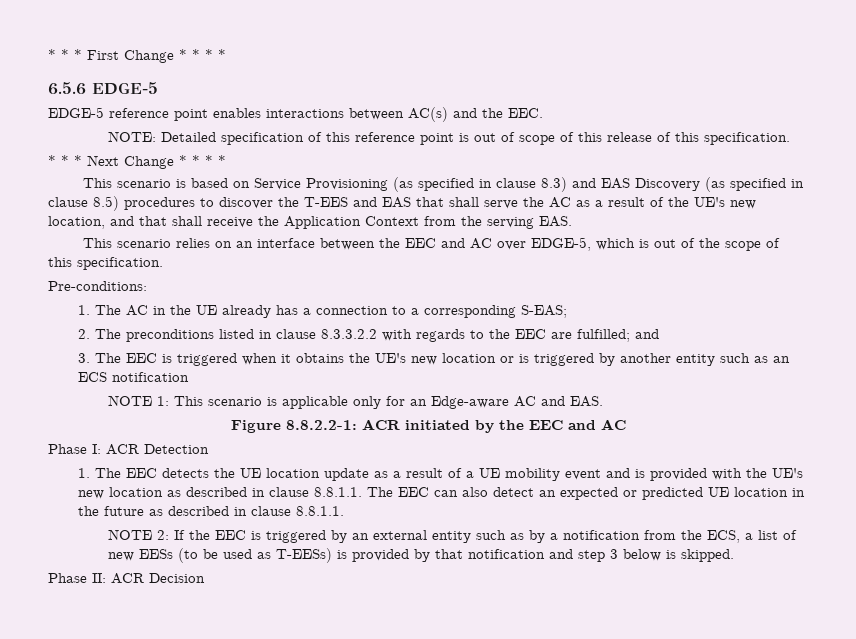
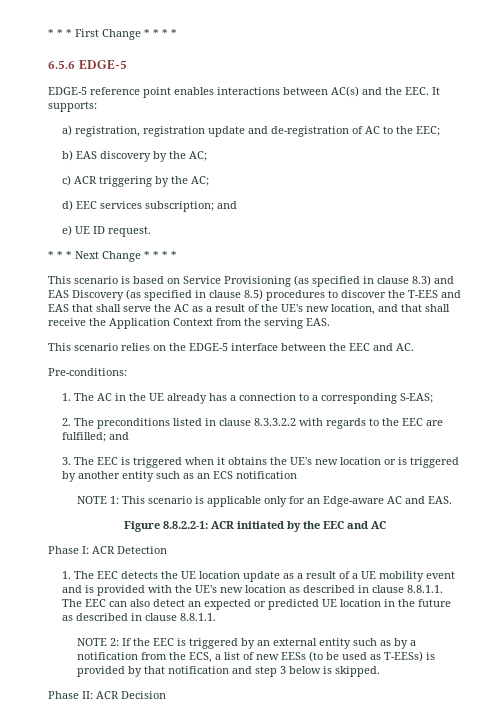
[107,131,790,145] // NOTE: Detailed specification of this reference point is out of scope of this release of this specification. -> [432,87,440,95] [48,101,97,112] [62,125,441,137] [62,150,208,162] [62,175,210,187] [62,200,238,212] [62,225,152,237] It supports: // a) registration, registration update and de-registration of AC to the EEC; // b) EAS discovery by the AC; // c) ACR triggering by the AC; // d) EEC services subscription; and // e) UE ID request.
[236,241,254,248] an -> [169,343,228,351] the EDGE-5
[470,237,781,251] [48,257,163,270] AC over EDGE-5, which is out of the scope of this specification. -> [396,343,414,351] AC.

